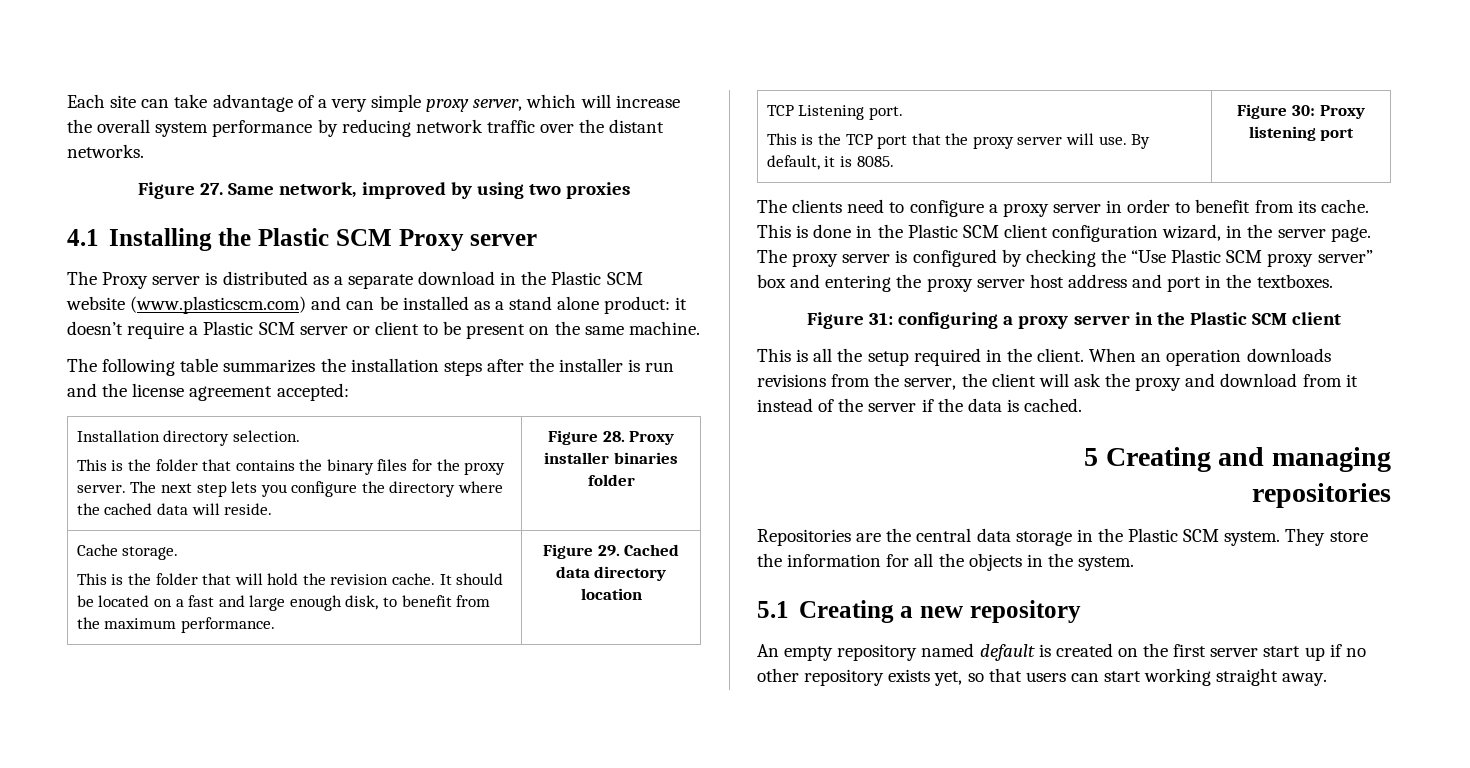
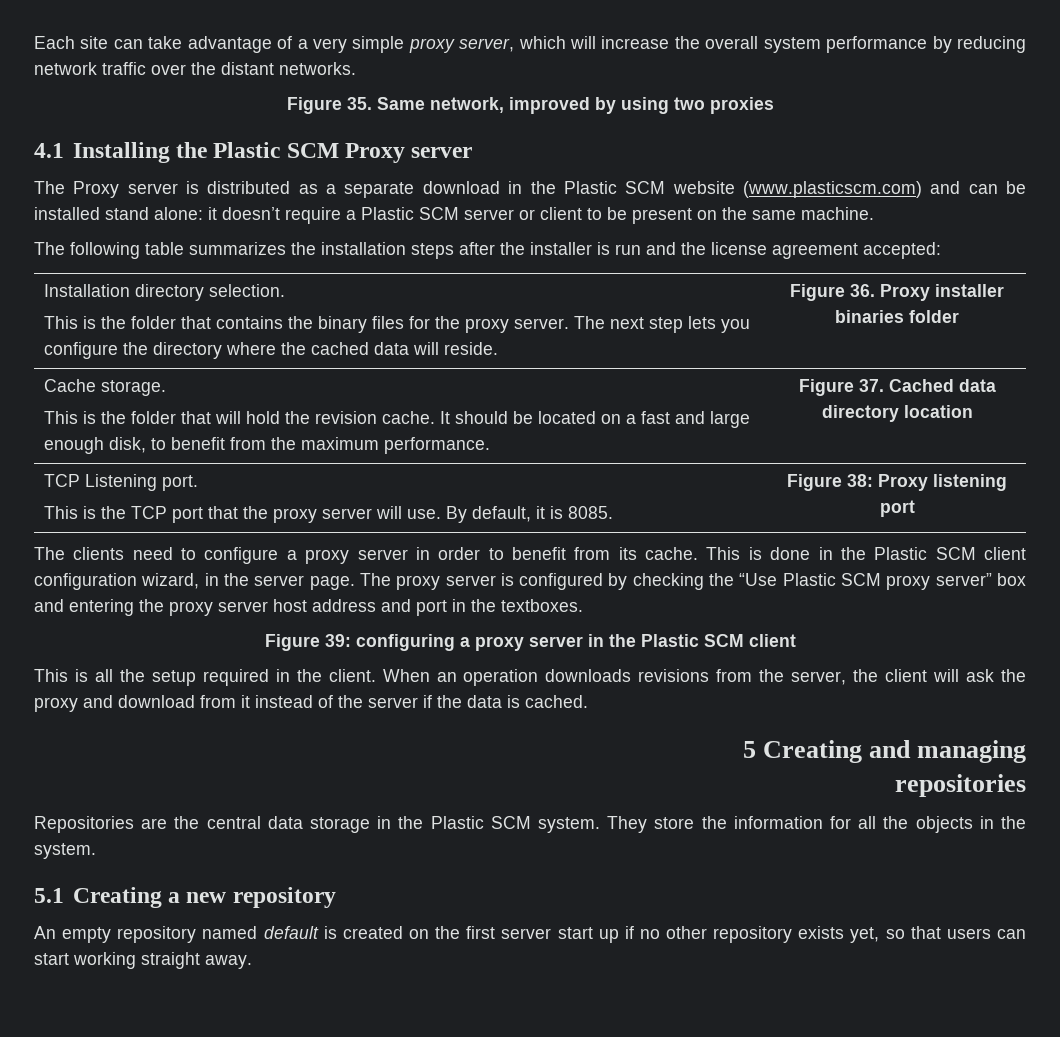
[200,183,224,195] 27. -> [346,97,372,110] 35.
[473,296,671,314] as a stand alone product: -> [105,207,203,220] stand alone:
[602,431,625,442] 28. -> [850,284,875,297] 36.
[597,545,620,556] 29. -> [858,379,884,392] 37.
[1292,105,1315,116] 30: -> [847,474,873,487] 38:
[868,312,893,325] 31: -> [324,634,351,647] 39:

